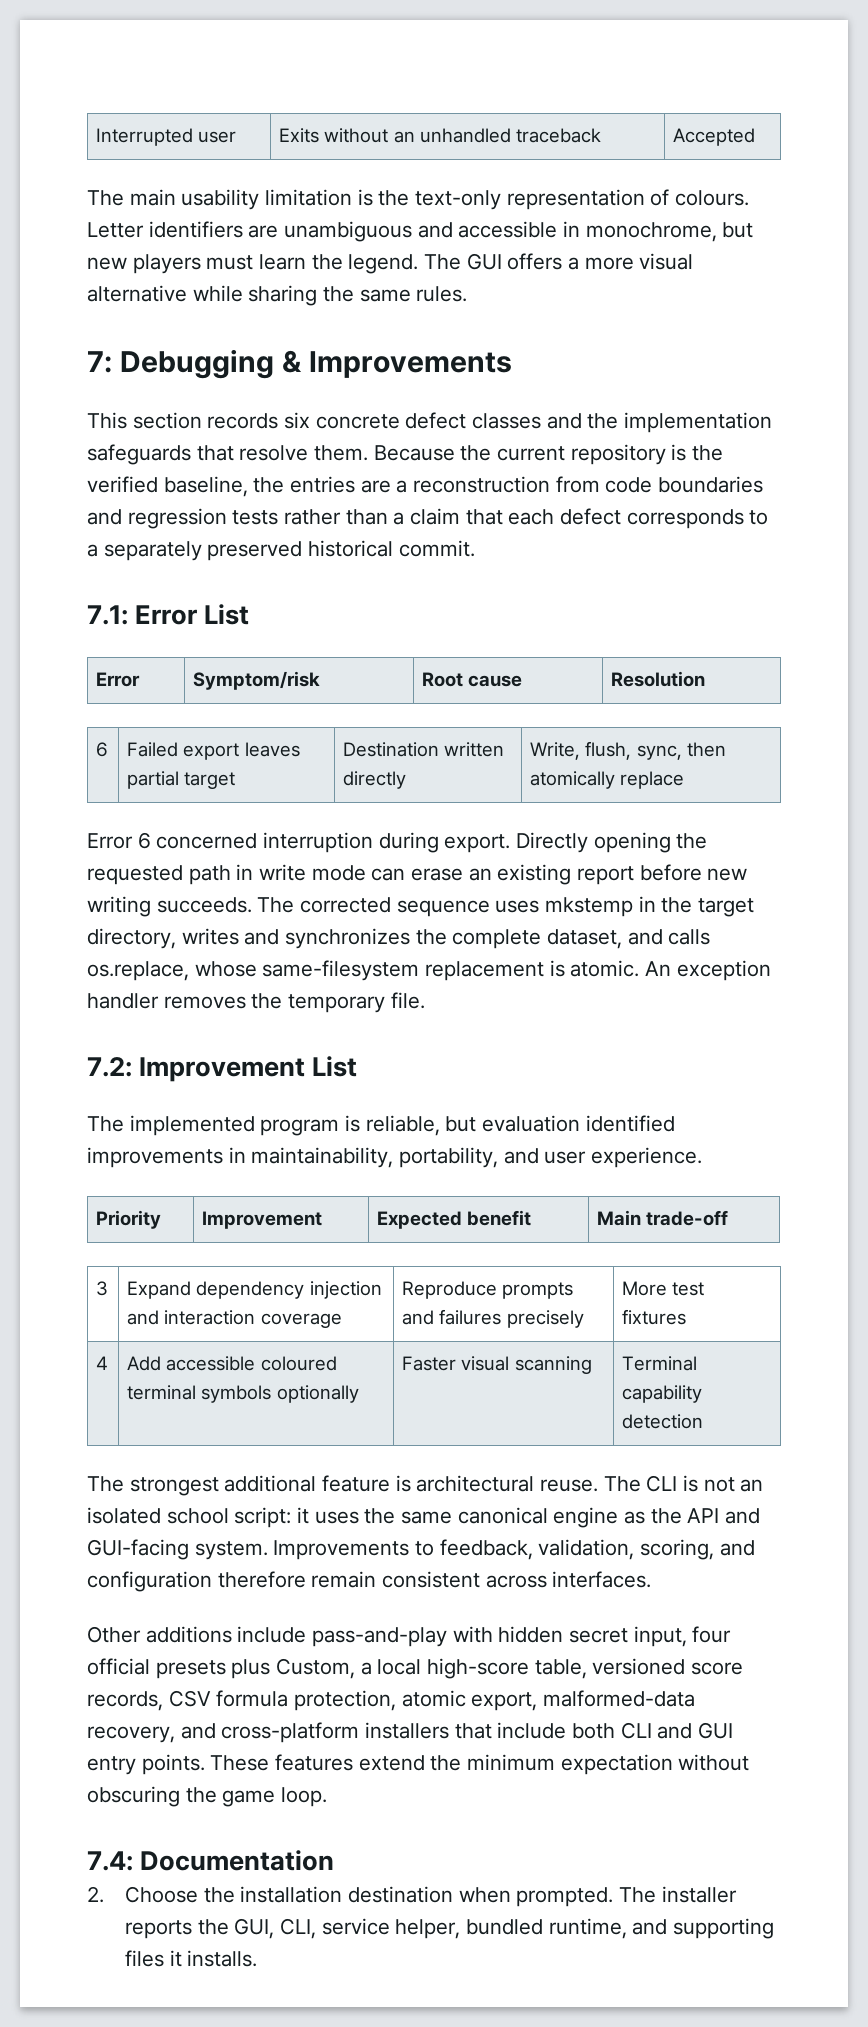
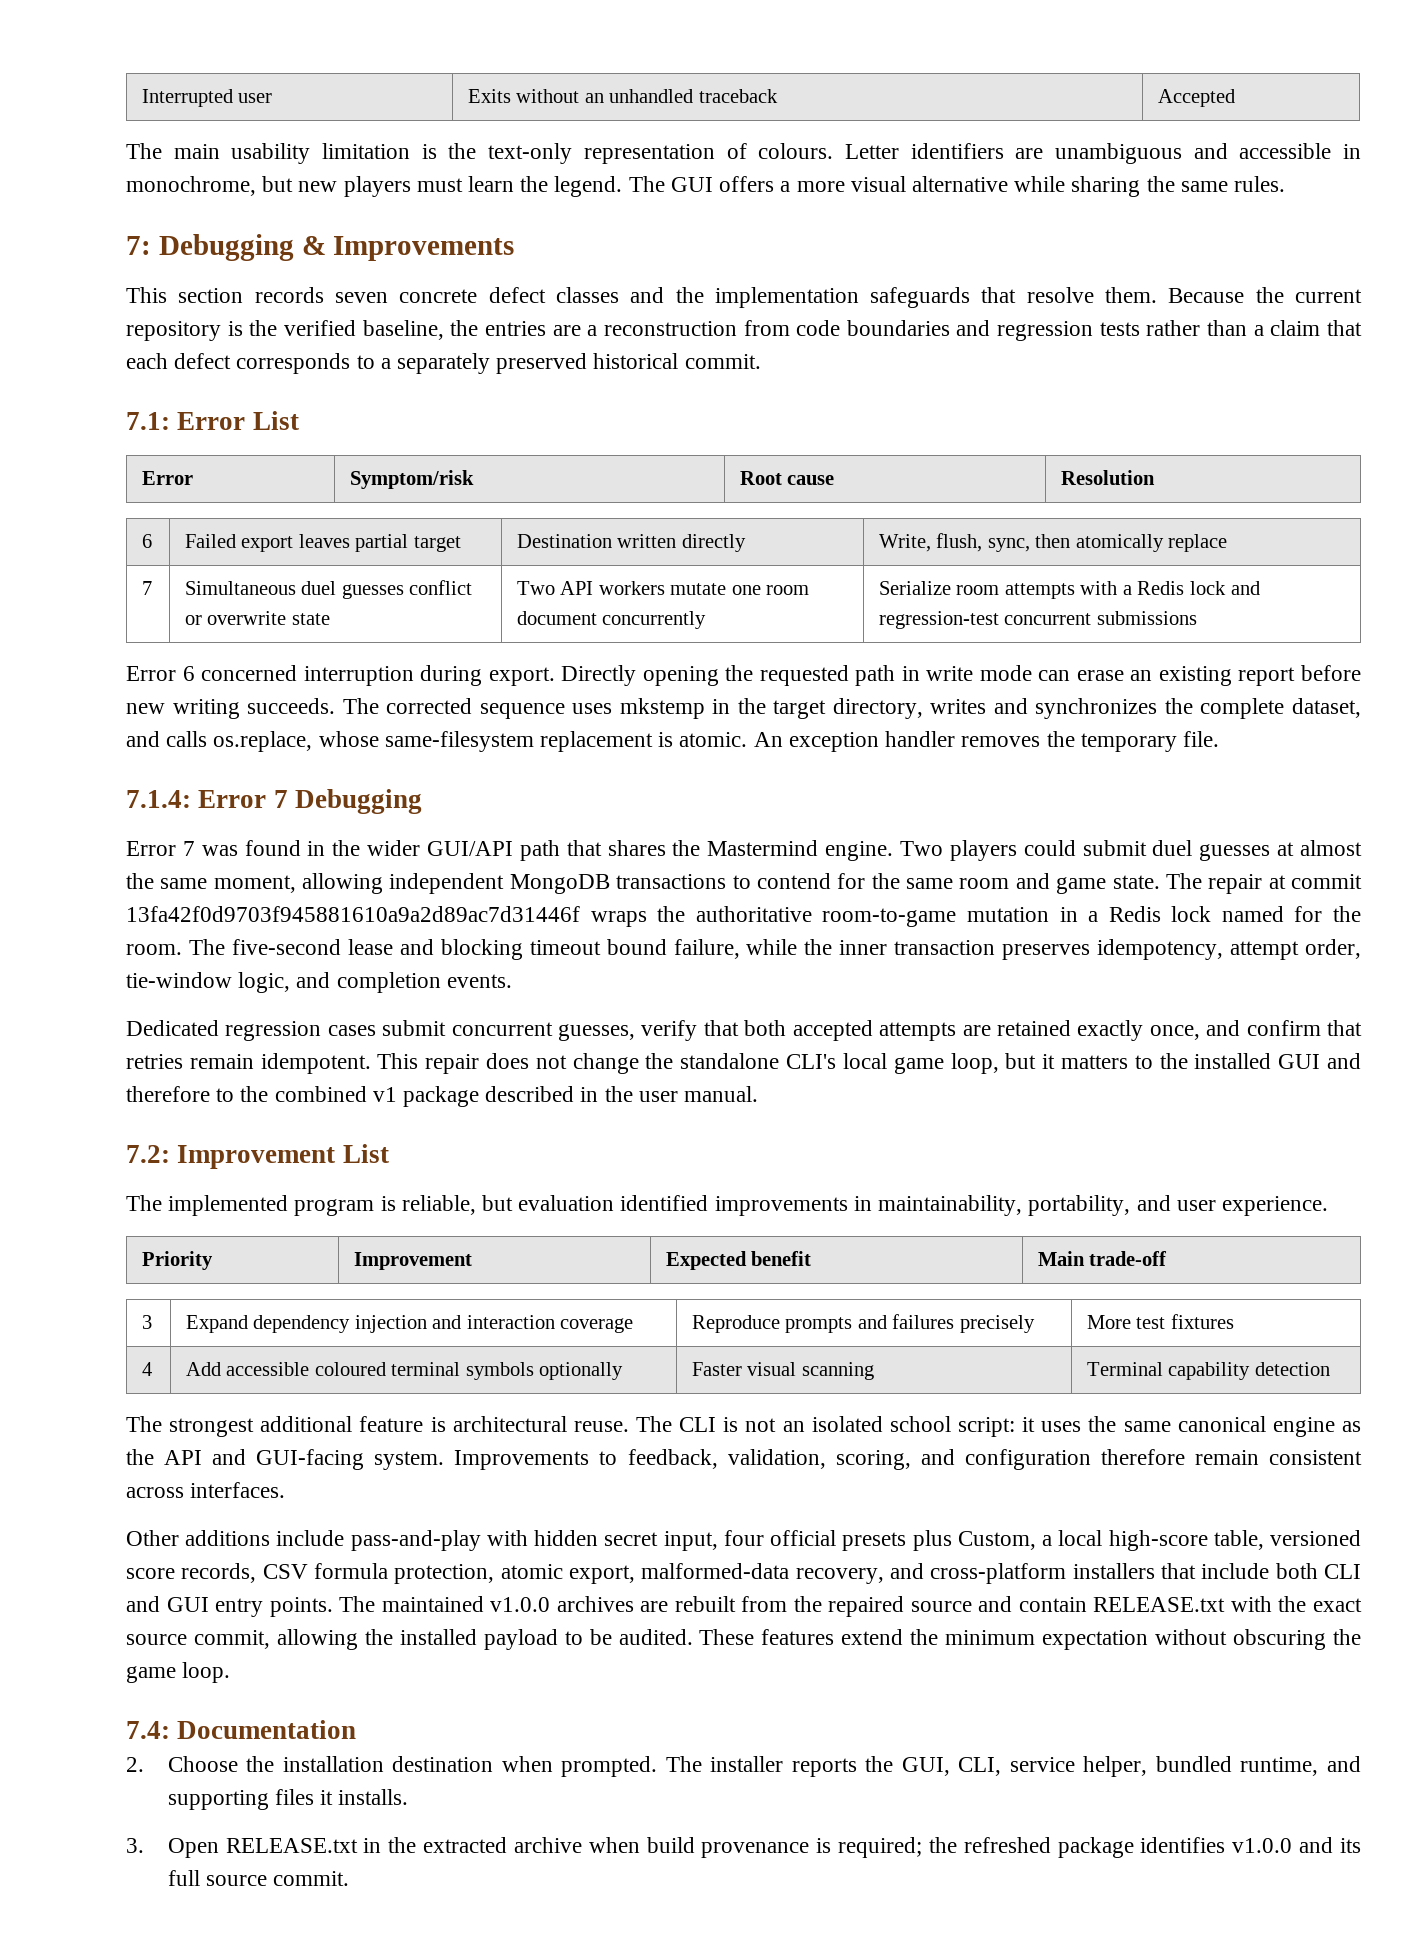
[284,412,311,429] six -> [334,292,388,303] seven
(685, 780) none -> [141,581,152,595] [184,580,473,599] [184,611,330,625] [516,581,810,595] [516,611,707,629] [878,581,1260,599] [878,611,1197,629] // 7 | Simultaneous duel guesses conflict or overwrite state | Two API workers mutate one room document concurrently | Serialize room attempts with a Redis lock and regression-test concurrent submissions
(425, 1000) none -> [126,789,422,814] [126,840,1363,861] [126,873,1363,894] [126,906,1361,927] [126,939,1361,960] [126,972,512,993] [126,1020,1362,1041] [126,1053,1362,1074] [126,1086,759,1107] // 7.1.4: Error 7 Debugging // Error 7 was found in the wider GUI/API path that shares the Mastermind engine. Two players could submit duel guesses at almost the same moment, allowing independent MongoDB transactions to contend for the same room and game state. The repair at commit 13fa42f0d9703f945881610a9a2d89ac7d31446f wraps the authoritative room-to-game mutation in a Redis lock named for the room. The five-second lease and blocking timeout bound failure, while the inner transaction preserves idempotency, attempt order, tie-window logic, and completion events. // Dedicated regression cases submit concurrent guesses, verify that both accepted attempts are retained exactly once, and confirm that retries remain idempotent. This repair does not change the standalone CLI's local game loop, but it matters to the installed GUI and therefore to the combined v1 package described in the user manual.
(205, 1764) none -> [339,1596,1362,1617] [126,1629,693,1650] The maintained v1.0.0 archives are rebuilt from the repaired source and contain RELEASE.txt with the exact source commit, allowing the installed payload to be audited.
(258, 1958) none -> [126,1837,1361,1858] [167,1870,350,1886] // 3. Open RELEASE.txt in the extracted archive when build provenance is required; the refreshed package identifies v1.0.0 and its full source commit.

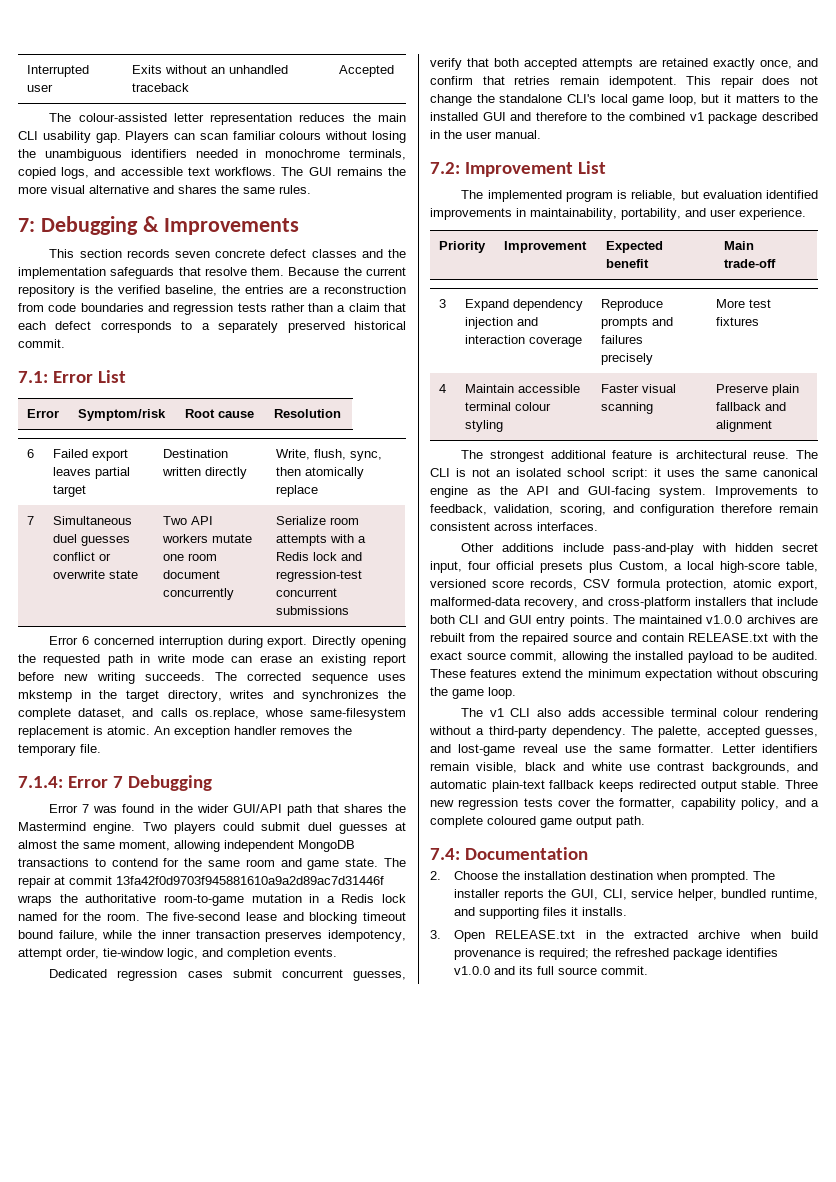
[173,143,1361,164] [126,176,791,197] main usability limitation is the text-only representation of colours. Letter identifiers are unambiguous and accessible in monochrome, but new players must learn the legend. The GUI offers a -> [78,113,406,125] [18,131,406,143] [18,149,406,161] [18,167,407,179] colour-assisted letter representation reduces the main CLI usability gap. Players can scan familiar colours without losing the unambiguous identifiers needed in monochrome terminals, copied logs, and accessible text workflows. The GUI remains the
[1014,176,1141,197] while sharing -> [153,185,217,194] and shares
[185,1362,624,1380] [691,1362,874,1380] [1086,1362,1330,1380] Add accessible coloured terminal symbols optionally | Faster visual scanning | Terminal capability detection -> [465,384,581,393] [465,402,552,411] [465,420,504,432] [601,384,677,393] [601,402,654,414] [716,384,800,396] [716,402,787,411] [716,420,773,432] Maintain accessible terminal colour styling | Faster visual scanning | Preserve plain fallback and alignment
(231, 1672) none -> [461,708,818,720] [429,726,818,738] [430,744,818,756] [430,762,818,774] [430,780,818,792] [430,798,820,810] [430,816,645,828] // The v1 CLI also adds accessible terminal colour rendering without a third-party dependency. The palette, accepted guesses, and lost-game reveal use the same formatter. Letter identifiers remain visible, black and white use contrast backgrounds, and automatic plain-text fallback keeps redirected output stable. Three new regression tests cover the formatter, capability policy, and a complete coloured game output path.

